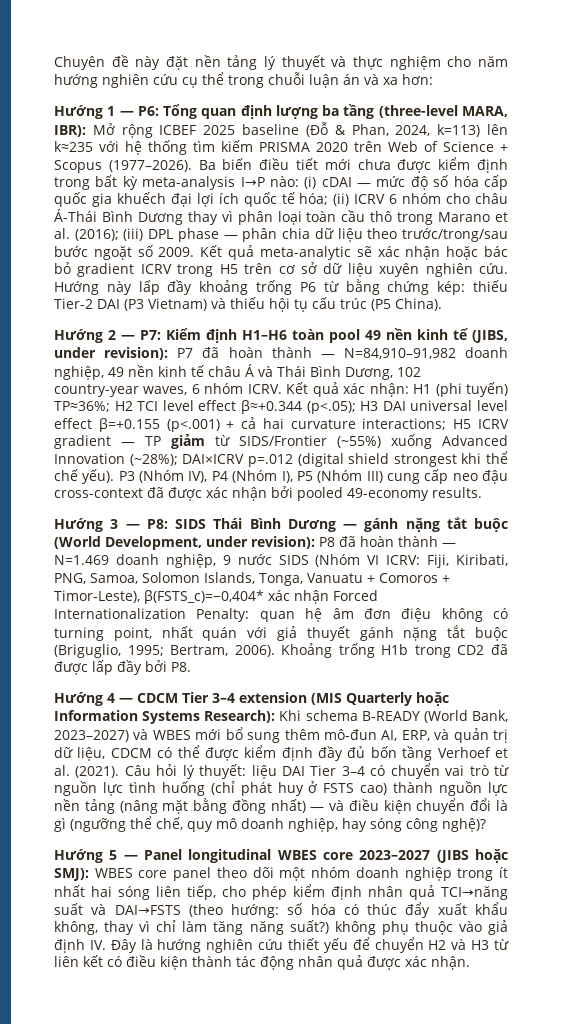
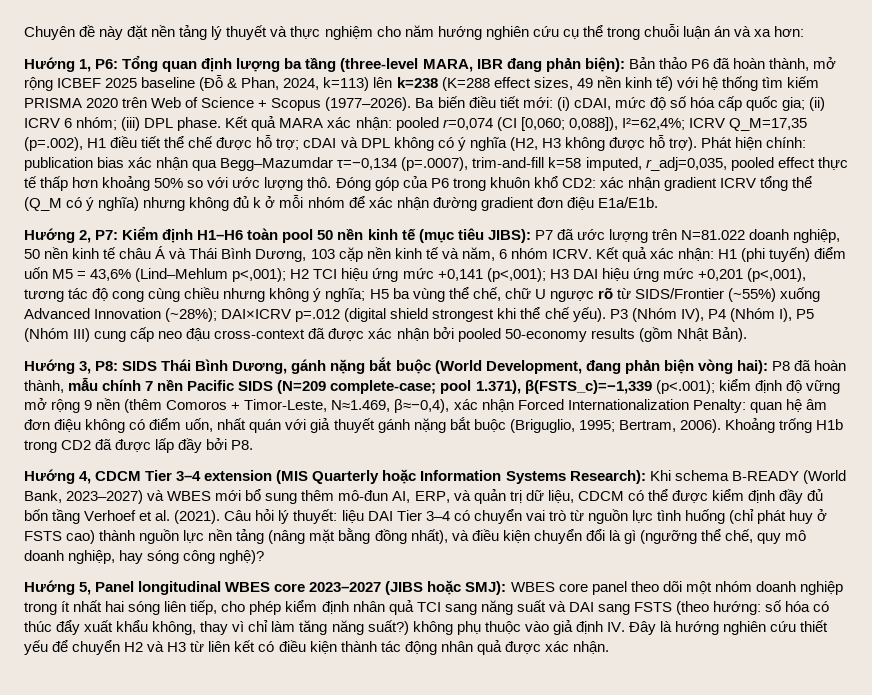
[107,106,134,116] 1 — -> [79,59,92,72] 1,
[54,123,115,137] IBR): Mở -> [476,57,837,72] IBR đang phản biện): Bản thảo P6 đã hoàn thành, mở
[54,141,93,152] k≈235 -> [396,76,673,91] k=238 (K=288 effect sizes, 49 nền kinh tế)
[324,157,509,173] [54,175,372,190] mới chưa được kiểm định trong bất kỳ meta-analysis I→P nào: (i) cDAI — -> [522,97,611,111] mới: (i) cDAI,
[91,192,508,207] [54,209,509,225] [54,228,509,242] [54,245,508,260] [54,262,509,277] [54,279,508,295] [54,297,442,312] [54,329,135,343] gia khuếch đại lợi ích quốc tế hóa; (ii) ICRV 6 nhóm cho châu Á-Thái Bình Dương thay vì phân loại toàn cầu thô trong Marano et al. (2016); (iii) DPL phase — phân chia dữ liệu theo trước/trong/sau bước ngoặt số 2009. Kết quả meta-analytic sẽ xác nhận hoặc bác bỏ gradient ICRV trong H5 trên cơ sở dữ liệu xuyên nghiên cứu. Hướng này lấp đầy khoảng trống P6 từ bằng chứng kép: thiếu Tier-2 DAI (P3 Vietnam) và thiếu hội tụ cấu trúc (P5 China). // Hướng 2 — -> [782,97,826,111] [24,116,807,131] [24,135,807,151] [24,157,848,171] [24,176,813,191] [24,195,658,211] [24,228,92,243] gia; (ii) ICRV 6 nhóm; (iii) DPL phase. Kết quả MARA xác nhận: pooled r=0,074 (CI [0,060; 0,088]), I²=62,4%; ICRV Q_M=17,35 (p=.002), H1 điều tiết thể chế được hỗ trợ; cDAI và DPL không có ý nghĩa (H2, H3 không được hỗ trợ). Phát hiện chính: publication bias xác nhận qua Begg–Mazumdar τ=−0,134 (p=.0007), trim-and-fill k=58 imputed, r_adj=0,035, pooled effect thực tế thấp hơn khoảng 50% so với ước lượng thô. Đóng góp của P6 trong khuôn khổ CD2: xác nhận gradient ICRV tổng thể (Q_M có ý nghĩa) nhưng không đủ k ở mỗi nhóm để xác nhận đường gradient đơn điệu E1a/E1b. // Hướng 2,
[364,328,508,343] [54,347,508,360] [54,366,124,380] 49 nền kinh tế (JIBS, under revision): P7 đã hoàn thành — N=84,910–91,982 doanh nghiệp, 49 -> [317,228,841,243] [24,249,40,259] 50 nền kinh tế (mục tiêu JIBS): P7 đã ước lượng trên N=81.022 doanh nghiệp, 50
[397,367,421,377] [54,384,188,397] 102 country-year waves, -> [310,247,495,262] 103 cặp nền kinh tế và năm,
[54,400,509,414] [54,417,509,432] [54,434,205,449] TP≈36%; H2 TCI level effect β≈+0.344 (p<.05); H3 DAI universal level effect β=+0.155 (p<.001) + cả hai curvature interactions; H5 ICRV gradient — TP giảm -> [814,247,847,259] [24,267,806,282] [24,287,613,302] điểm uốn M5 = 43,6% (Lind–Mehlum p<,001); H2 TCI hiệu ứng mức +0,141 (p<,001); H3 DAI hiệu ứng mức +0,201 (p<,001), tương tác độ cong cùng chiều nhưng không ý nghĩa; H5 ba vùng thể chế, chữ U ngược rõ
[347,487,482,501] [54,518,140,532] 49-economy results. // Hướng 3 — -> [504,327,747,342] [24,359,92,374] 50-economy results (gồm Nhật Bản). // Hướng 3,
[287,517,467,533] Dương — gánh nặng tắt -> [232,357,392,374] Dương, gánh nặng bắt
[206,536,456,549] [54,554,508,568] [54,572,450,586] [54,590,264,604] under revision): P8 đã hoàn thành — N=1.469 doanh nghiệp, 9 nước SIDS (Nhóm VI ICRV: Fiji, Kiribati, PNG, Samoa, Solomon Islands, Tonga, Vanuatu + Comoros + Timor-Leste), β(FSTS_c)=−0,404* -> [585,359,846,374] [24,377,840,394] [24,398,450,413] đang phản biện vòng hai): P8 đã hoàn thành, mẫu chính 7 nền Pacific SIDS (N=209 complete-case; pool 1.371), β(FSTS_c)=−1,339 (p<.001); kiểm định độ vững mở rộng 9 nền (thêm Comoros + Timor-Leste, N≈1.469, β≈−0,4),
[54,627,152,641] turning point, -> [149,418,214,432] điểm uốn,
[447,625,466,638] tắt -> [449,417,471,430] bắt
[107,693,133,703] 4 — -> [79,471,92,484] 4,
[270,799,325,813] nhất) — -> [410,529,448,544] nhất),
[109,850,138,860] 5 — -> [79,582,92,595] 5,
[441,886,508,900] [54,903,181,915] TCI→năng suất và DAI→FSTS -> [416,600,672,615] TCI sang năng suất và DAI sang FSTS

